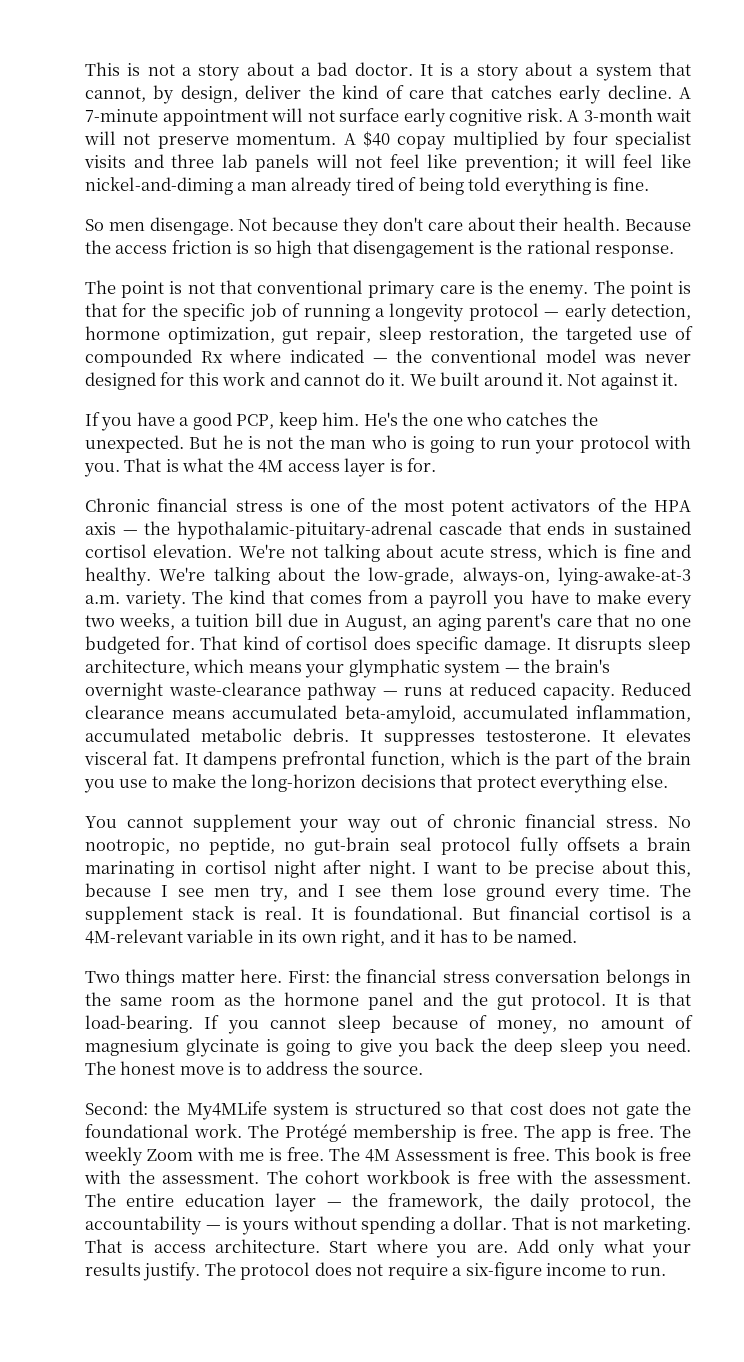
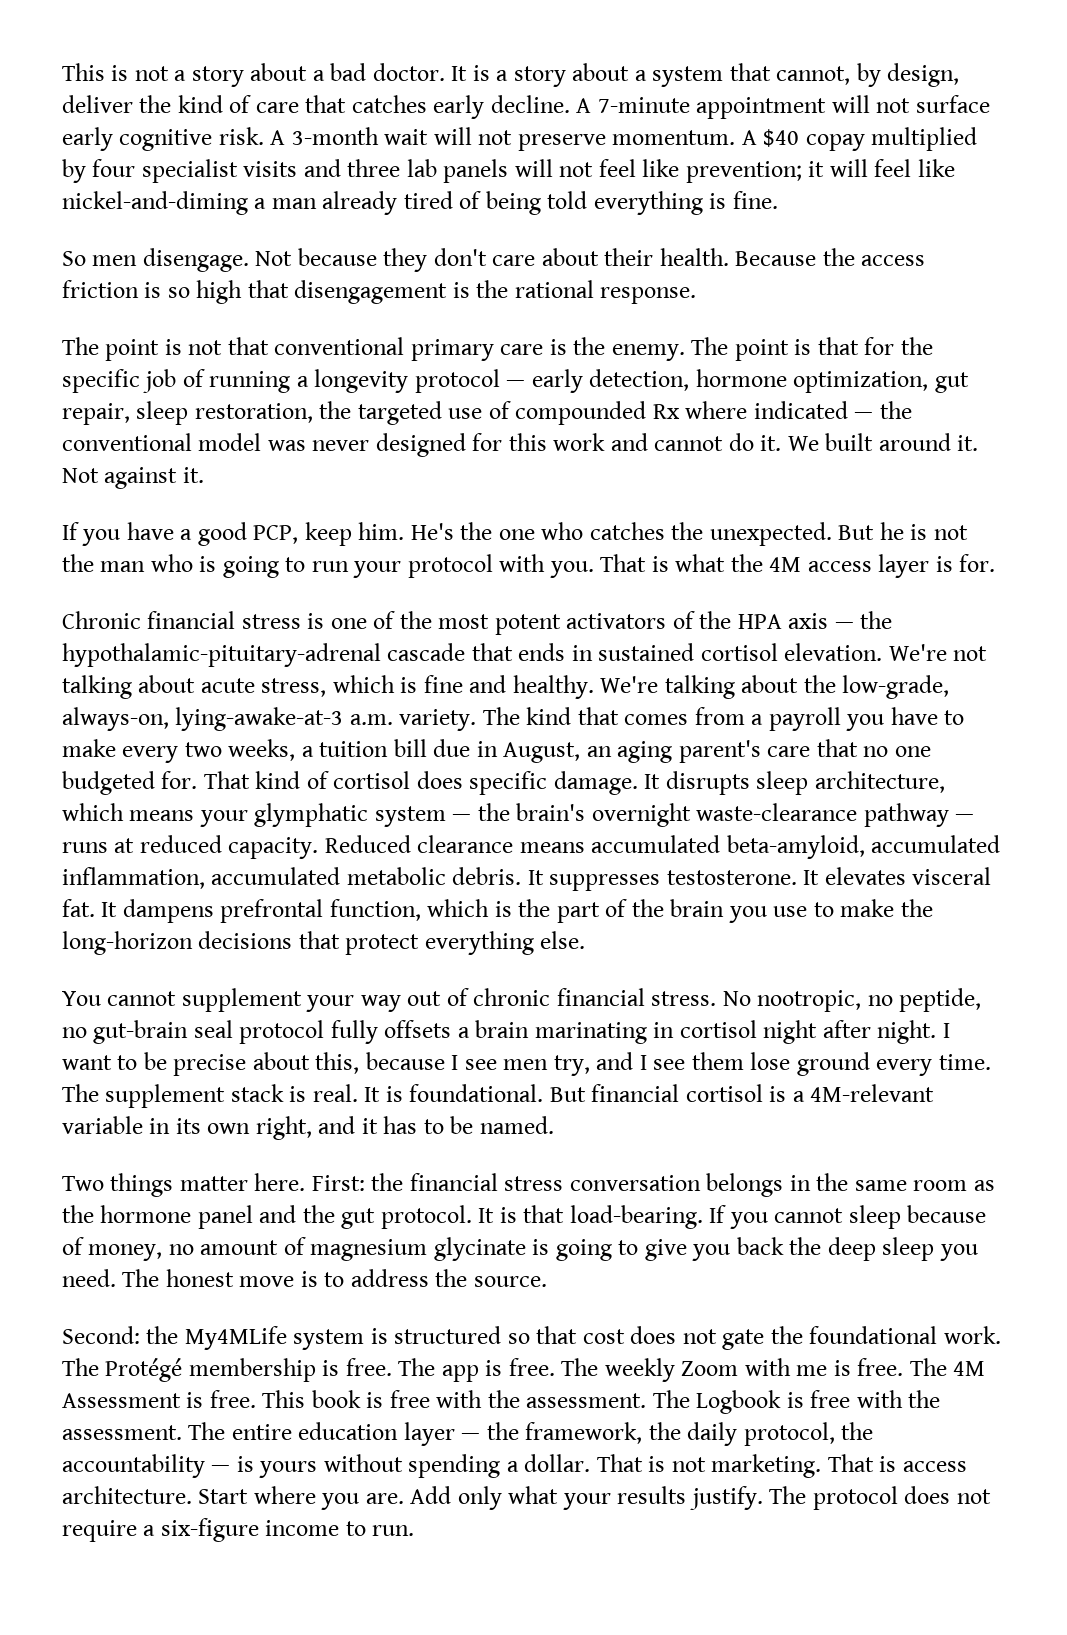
[305,1170,450,1184] cohort workbook -> [696,1390,782,1414] Logbook

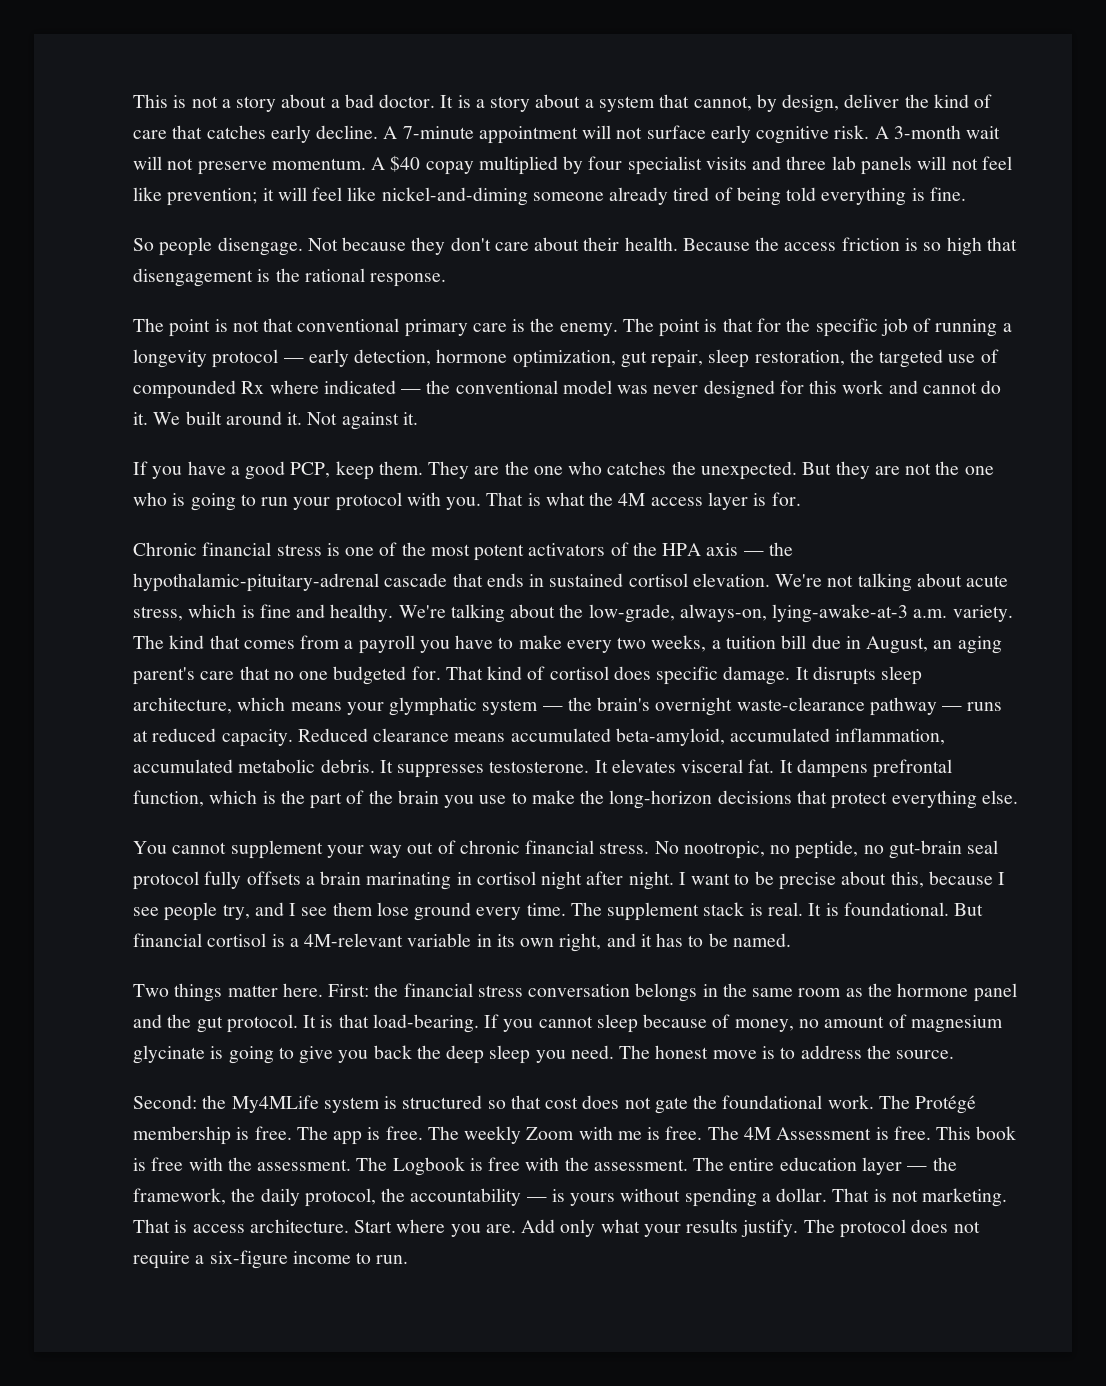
[254,198,317,209] a man -> [532,192,604,201] someone
[92,255,138,266] men -> [159,237,213,256] people
[358,522,454,540] him. He's -> [378,461,500,479] them. They are
[879,522,928,540] he is -> [835,461,900,479] they are
[100,561,146,572] man -> [964,466,994,475] one
[503,1059,549,1070] men -> [164,902,218,921] people

